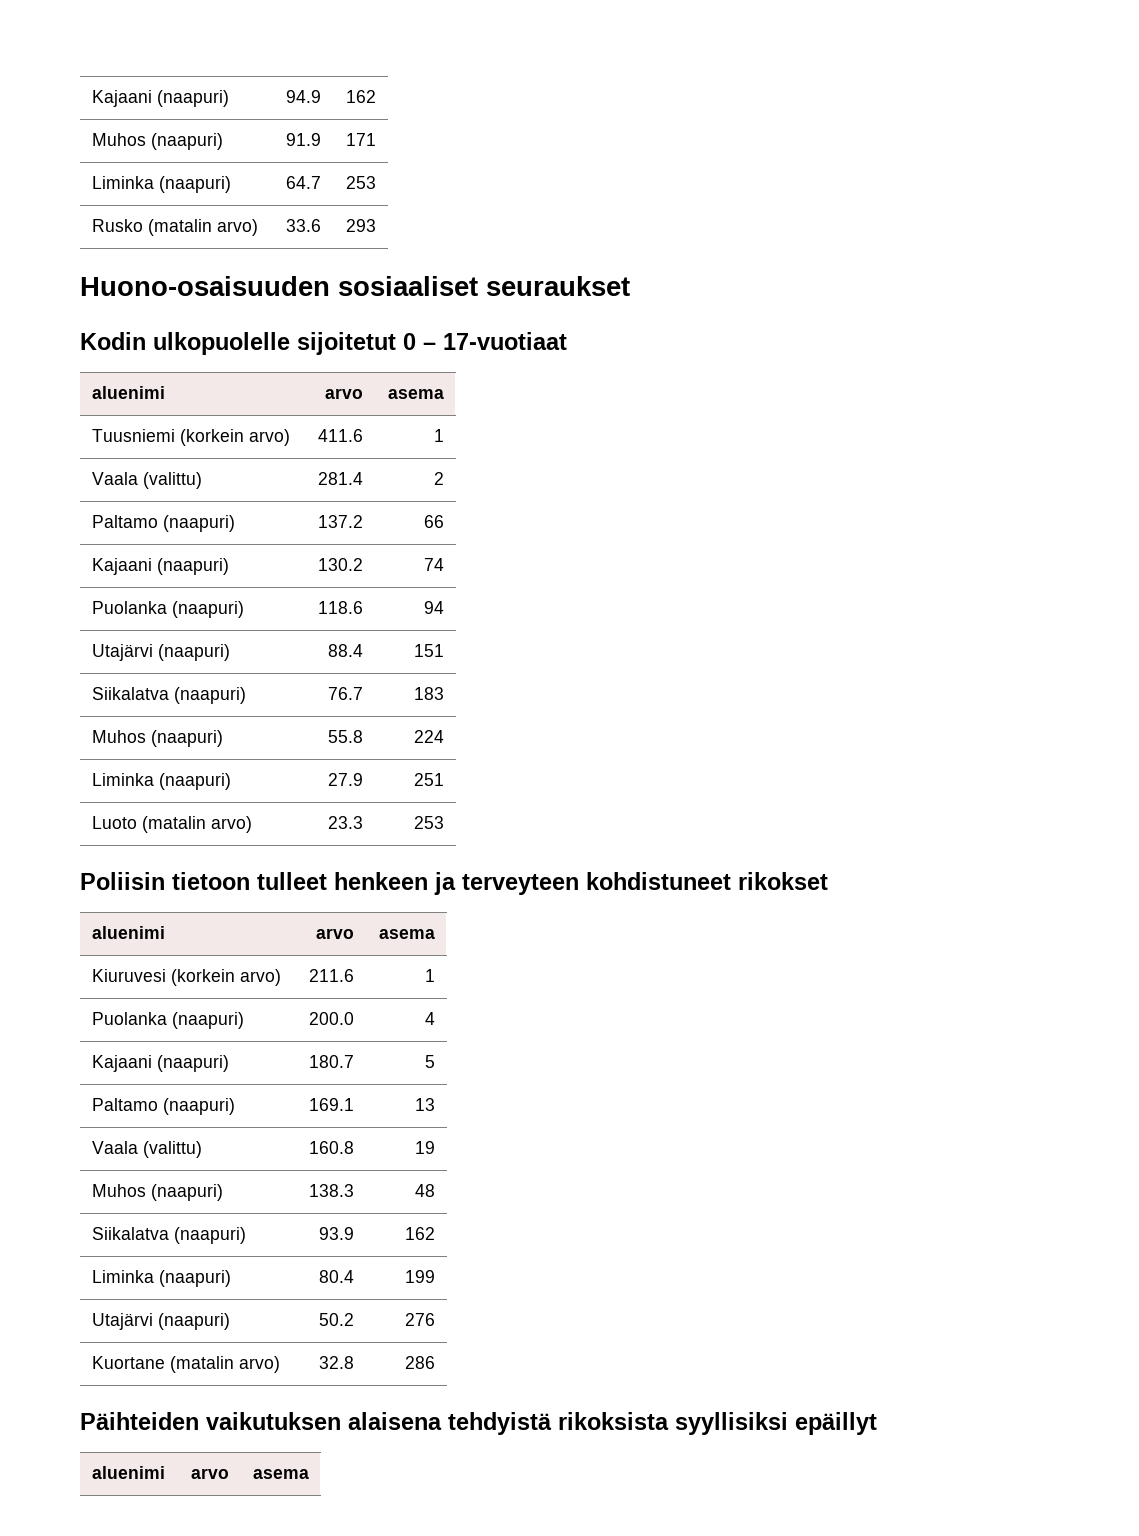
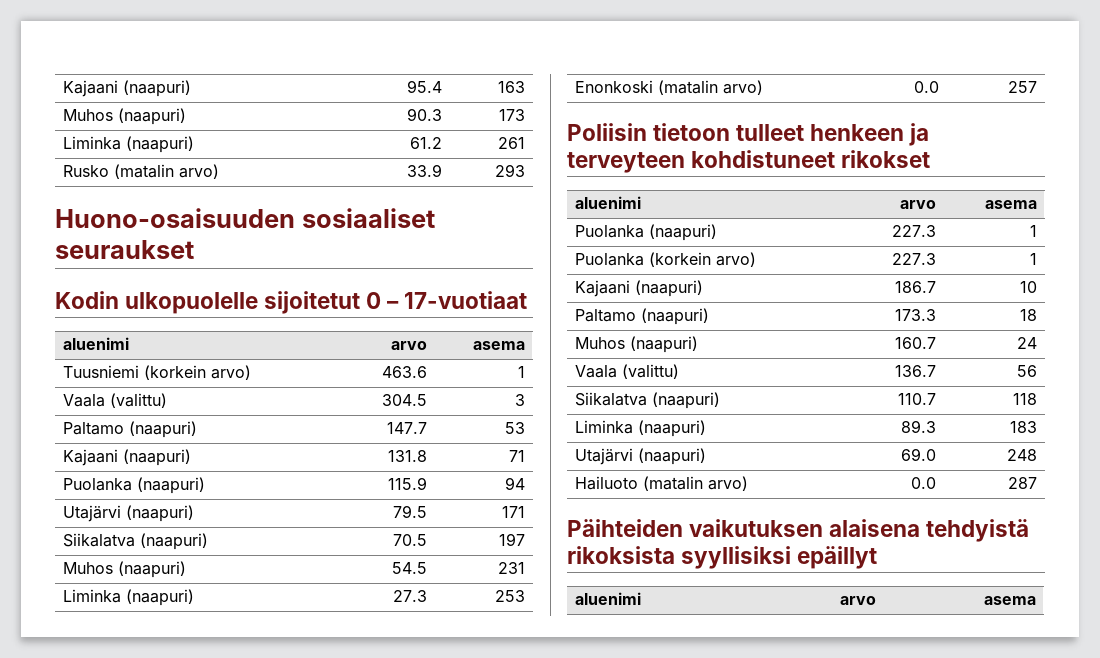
[91,90,229,107] [286,90,322,103] [346,90,377,103] [91,133,223,150] [286,133,322,146] [346,133,377,146] [91,176,231,193] [286,176,322,189] [346,176,377,189] Kajaani (naapuri) | 94.9 | 162 // Muhos (naapuri) | 91.9 | 171 // Liminka (naapuri) | 64.7 | 253 -> [63,80,192,97] [406,80,442,93] [497,81,525,93] [63,108,187,125] [406,108,442,121] [498,109,525,121] [63,136,195,153] [409,137,442,149] [497,137,525,149] Kajaani (naapuri) | 95.4 | 163 // Muhos (naapuri) | 90.3 | 173 // Liminka (naapuri) | 61.2 | 261
[286,219,322,232] 33.6 -> [406,164,442,177] 33.9
[318,429,364,442] 411.6 -> [381,366,427,378] 463.6
[318,472,364,485] [434,472,445,485] [91,515,235,532] [318,515,364,528] [424,515,445,528] [91,558,229,575] [318,558,364,571] [424,558,445,571] [91,601,244,618] [318,601,364,614] 281.4 | 2 // Paltamo (naapuri) | 137.2 | 66 // Kajaani (naapuri) | 130.2 | 74 // Puolanka (naapuri) | 118.6 -> [381,394,427,406] [514,394,525,406] [63,421,198,438] [386,422,427,434] [504,422,525,434] [63,449,192,466] [387,450,427,462] [508,450,525,462] [63,477,206,494] [387,477,427,490] 304.5 | 3 // Paltamo (naapuri) | 147.7 | 53 // Kajaani (naapuri) | 131.8 | 71 // Puolanka (naapuri) | 115.9
[328,644,364,657] [414,644,445,657] [91,687,246,704] [328,687,364,700] [414,687,445,700] [91,730,223,747] [328,730,364,743] [414,730,445,743] [91,773,231,790] [328,773,364,786] [414,773,445,786] [91,816,252,833] [328,816,364,829] [414,816,445,829] 88.4 | 151 // Siikalatva (naapuri) | 76.7 | 183 // Muhos (naapuri) | 55.8 | 224 // Liminka (naapuri) | 27.9 | 251 // Luoto (matalin arvo) | 23.3 | 253 -> [392,505,427,518] [501,506,525,518] [63,533,209,550] [392,534,427,546] [498,533,525,546] [63,561,187,578] [391,562,427,574] [497,562,525,574] [63,589,195,606] [392,590,427,602] [494,590,525,602] [575,80,764,95] [913,81,939,93] [1007,81,1037,93] 79.5 | 171 // Siikalatva (naapuri) | 70.5 | 197 // Muhos (naapuri) | 54.5 | 231 // Liminka (naapuri) | 27.3 | 253 // Enonkoski (matalin arvo) | 0.0 | 257
[91,969,281,986] [309,969,355,982] [425,969,436,982] [91,1012,244,1029] [309,1012,355,1025] [425,1012,436,1025] [91,1055,229,1072] [309,1055,355,1068] [425,1055,436,1068] [91,1098,235,1115] [309,1098,355,1111] [415,1098,436,1111] [91,1141,202,1158] [309,1141,355,1154] [415,1141,436,1154] [91,1184,223,1201] [309,1184,355,1197] [415,1184,436,1197] [91,1227,246,1244] [319,1227,355,1240] [405,1227,436,1240] [91,1270,231,1287] [319,1270,355,1283] [405,1270,436,1283] [91,1313,230,1330] [319,1313,355,1326] [405,1313,436,1326] [91,1356,280,1373] [319,1356,355,1369] [405,1356,436,1369] Kiuruvesi (korkein arvo) | 211.6 | 1 // Puolanka (naapuri) | 200.0 | 4 // Kajaani (naapuri) | 180.7 | 5 // Paltamo (naapuri) | 169.1 | 13 // Vaala (valittu) | 160.8 | 19 // Muhos (naapuri) | 138.3 | 48 // Siikalatva (naapuri) | 93.9 | 162 // Liminka (naapuri) | 80.4 | 199 // Utajärvi (naapuri) | 50.2 | 276 // Kuortane (matalin arvo) | 32.8 | 286 -> [575,224,718,241] [891,225,936,237] [1029,225,1037,237] [575,252,757,267] [891,253,936,265] [1029,253,1037,265] [575,280,704,297] [894,281,936,293] [1019,281,1037,293] [575,308,710,325] [894,309,936,321] [1019,309,1037,321] [575,336,699,353] [894,337,936,349] [1016,337,1037,349] [575,364,680,379] [894,365,936,377] [1016,365,1037,377] [575,392,721,409] [897,393,936,405] [1012,393,1037,405] [575,420,707,437] [900,420,936,433] [1009,421,1037,433] [575,448,707,465] [900,448,936,461] [1006,449,1037,461] [575,476,749,491] [910,477,936,489] [1007,477,1037,489] Puolanka (naapuri) | 227.3 | 1 // Puolanka (korkein arvo) | 227.3 | 1 // Kajaani (naapuri) | 186.7 | 10 // Paltamo (naapuri) | 173.3 | 18 // Muhos (naapuri) | 160.7 | 24 // Vaala (valittu) | 136.7 | 56 // Siikalatva (naapuri) | 110.7 | 118 // Liminka (naapuri) | 89.3 | 183 // Utajärvi (naapuri) | 69.0 | 248 // Hailuoto (matalin arvo) | 0.0 | 287

